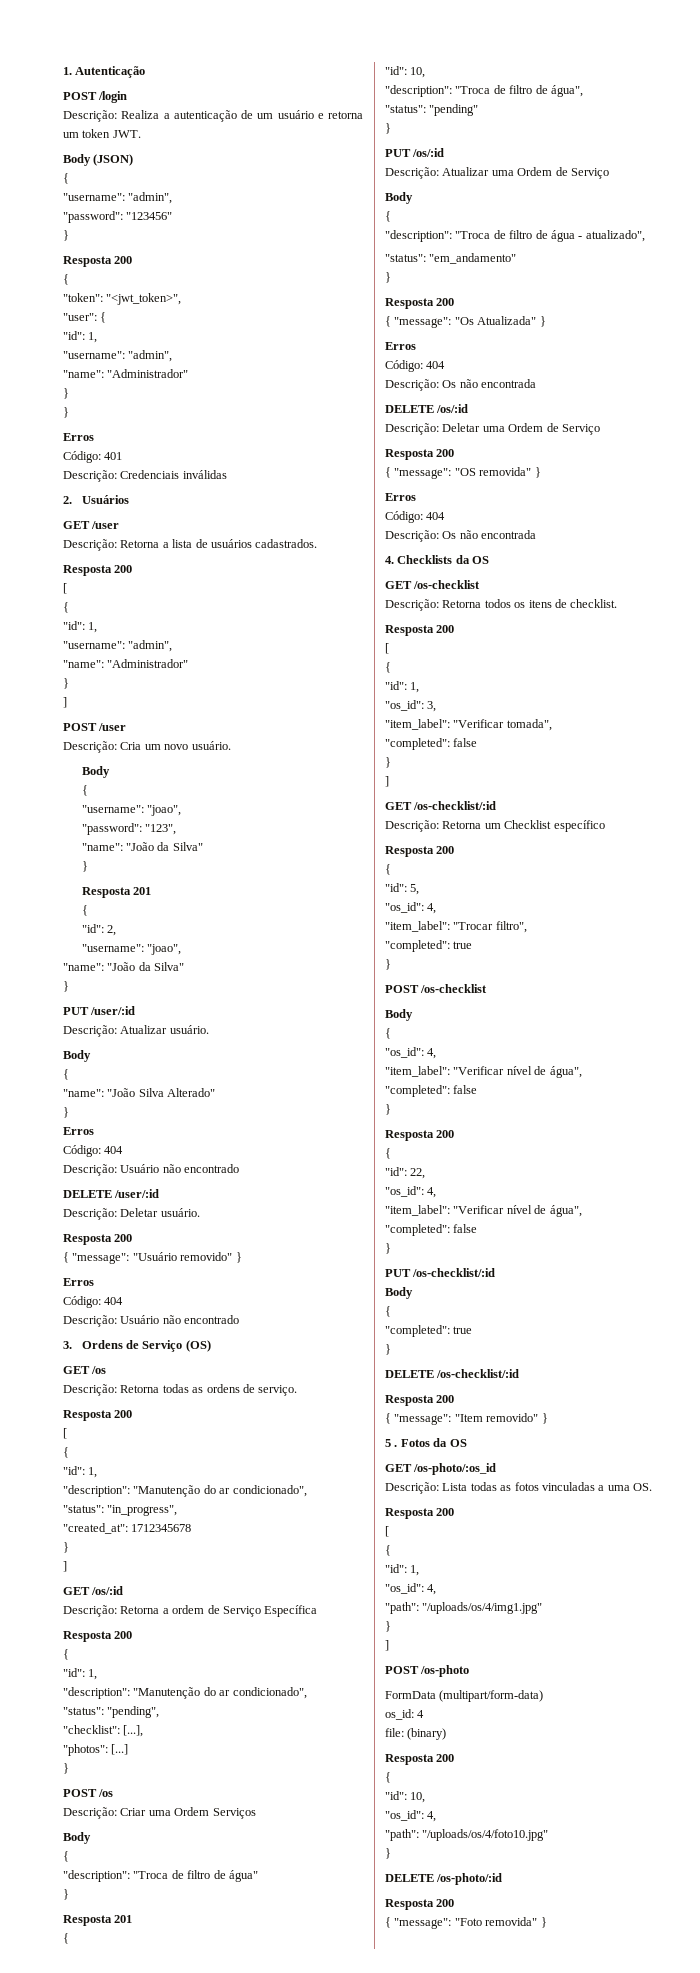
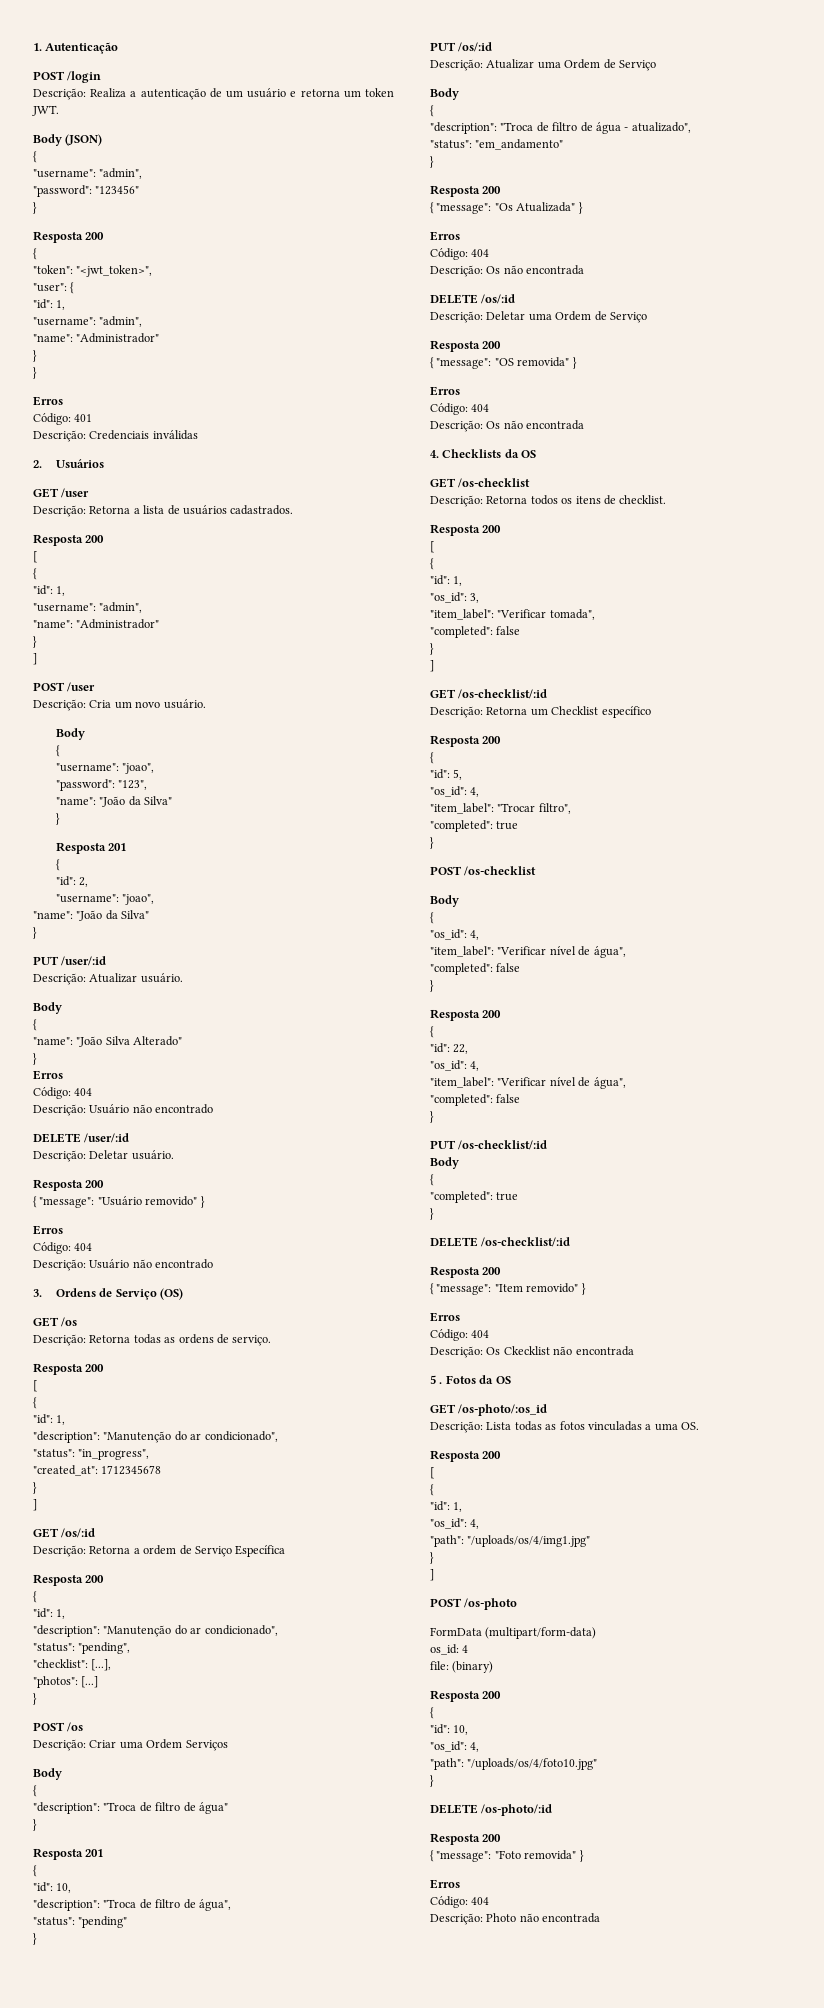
(548, 1418) none -> [430,1312,460,1322] [430,1329,490,1341] [430,1346,634,1358] // Erros // Código: 404 // Descrição: Os Ckecklist não encontrada
(547, 1922) none -> [430,1879,460,1889] [430,1896,490,1908] [430,1913,601,1925] // Erros // Código: 404 // Descrição: Photo não encontrada

